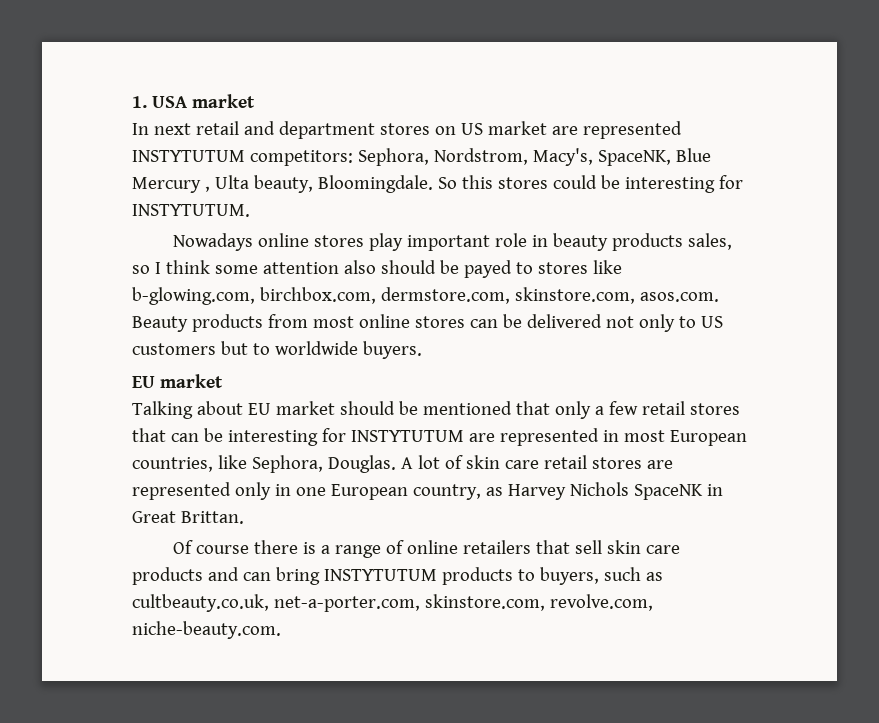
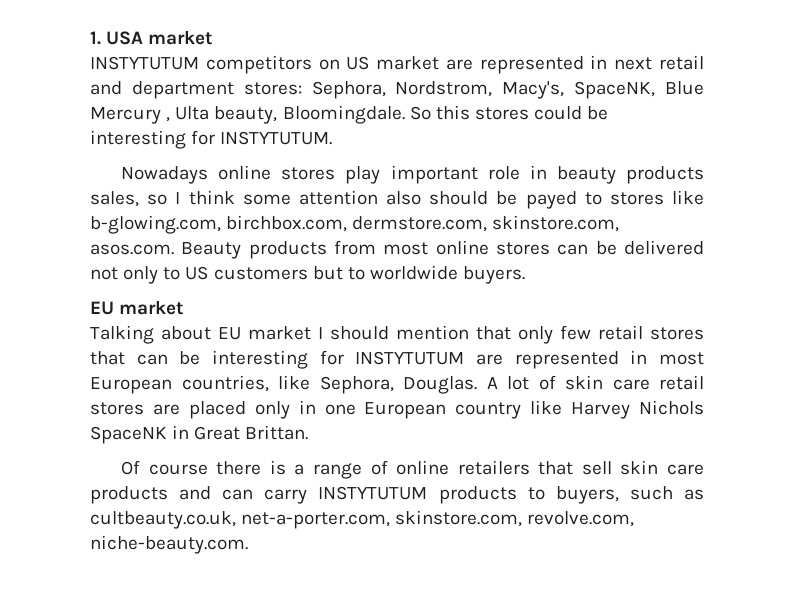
[132,121,430,139] In next retail and department stores -> [90,55,312,74] INSTYTUTUM competitors
[132,150,353,166] INSTYTUTUM competitors: -> [590,55,704,70] [90,81,302,99] in next retail and department stores:
[339,401,512,415] should be mentioned -> [318,325,469,340] I should mention
[594,406,604,415] a -> (553, 335) none
[132,482,231,500] represented -> [188,401,246,419] placed
[412,484,503,500] country, as -> [455,400,563,419] country like
[275,567,320,585] bring -> [264,489,308,504] carry

